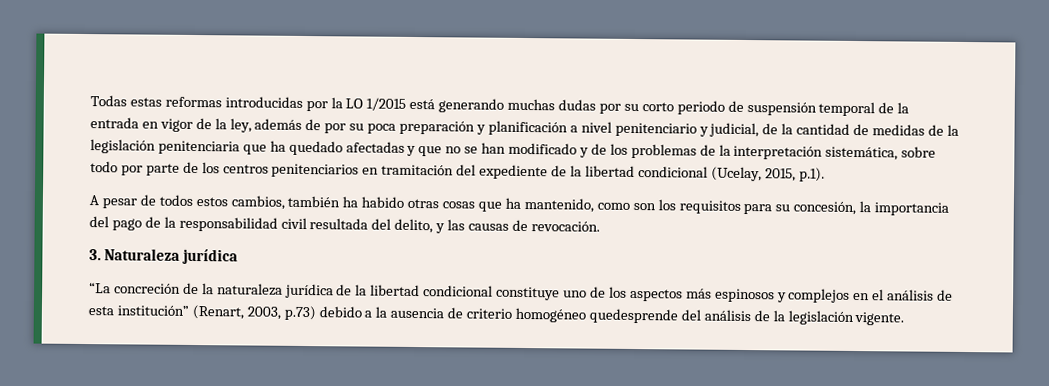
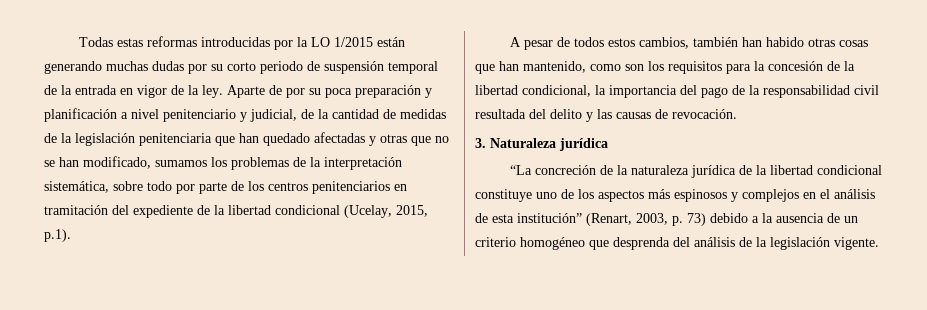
[409,98,436,110] está -> [377,37,406,47] están
[229,118,303,133] ley, además -> [202,85,265,98] ley. Aparte
[269,140,286,152] ha -> [239,133,259,143] han
(417, 151) none -> [380,134,407,143] otras
[508,142,607,158] modificado y de -> [83,156,207,169] modificado, sumamos
[342,196,359,208] ha -> [742,37,763,47] han
[504,197,521,209] ha -> [499,61,519,71] han
[775,201,857,216] su concesión, -> [754,61,855,71] [475,85,591,97] la concesión de la libertad condicional,
[394,218,434,234] delito, -> [550,109,582,119] delito
[283,305,316,321] p.73) -> [672,213,706,226] p. 73)
(464, 313) none -> [844,216,858,223] un
[588,308,678,324] quedesprende -> [589,237,670,250] que desprenda

